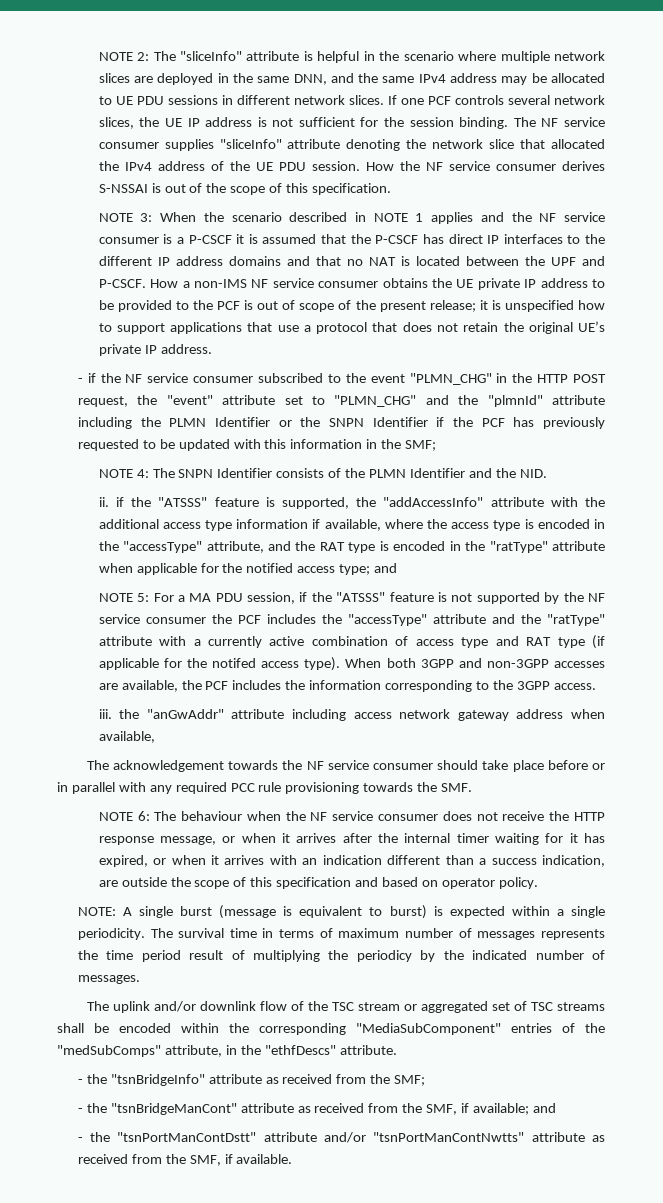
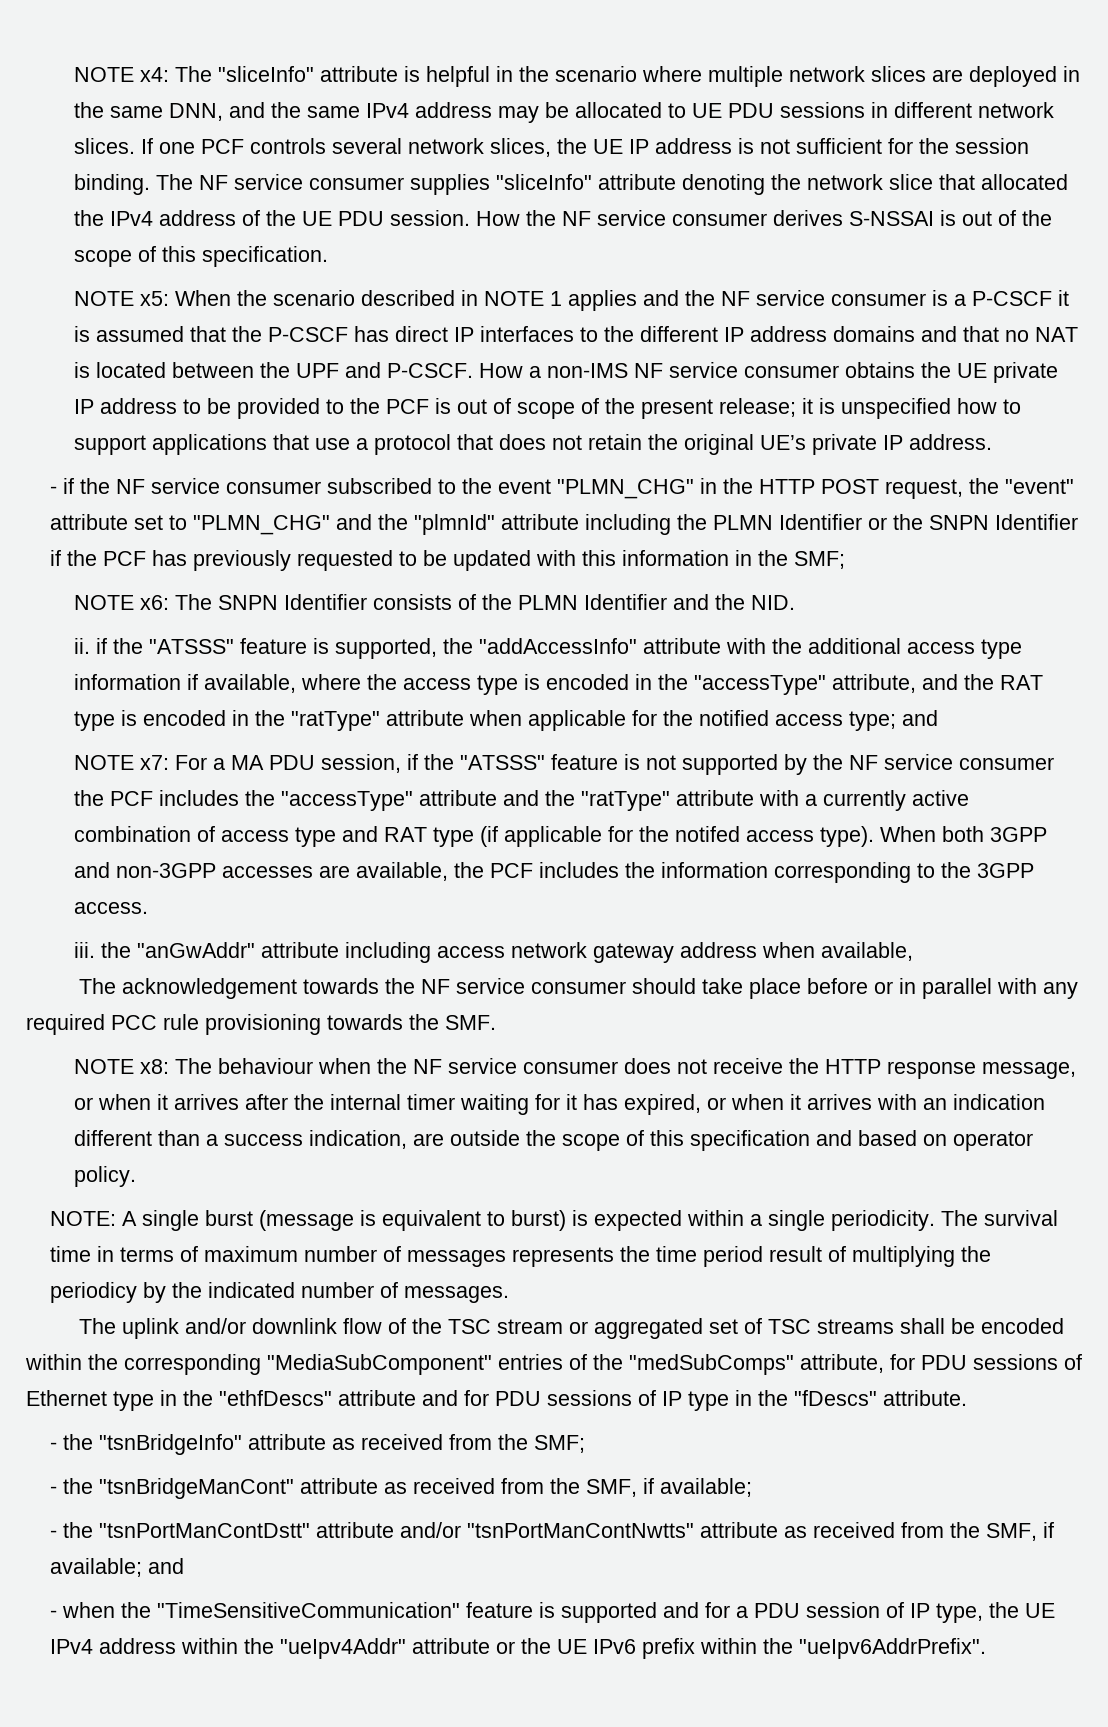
[98,52,150,61] NOTE 2: -> [74,67,170,82] NOTE x4:
[140,213,153,222] 3: -> [140,291,170,306] x5:
[136,469,149,478] 4: -> [140,595,170,610] x6:
[137,593,150,602] 5: -> [140,755,170,770] x7:
[137,811,150,821] 6: -> [140,1059,170,1074] x8:
[225,1045,336,1055] in the "ethfDescs" -> [890,1354,1082,1370] [26,1390,877,1411] for PDU sessions of Ethernet type in the "ethfDescs" attribute and for PDU sessions of IP type in the "fDescs"
[532,1103,556,1113] and -> (753, 1487) none
[236,1154,293,1164] available. -> [50,1558,185,1577] [50,1602,1056,1623] [50,1638,987,1659] available; and // - when the "TimeSensitiveCommunication" feature is supported and for a PDU session of IP type, the UE IPv4 address within the "ueIpv4Addr" attribute or the UE IPv6 prefix within the "ueIpv6AddrPrefix".

